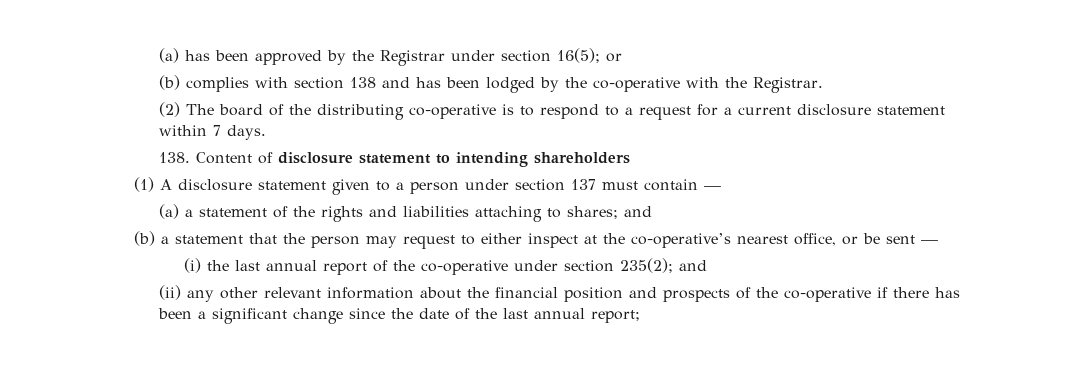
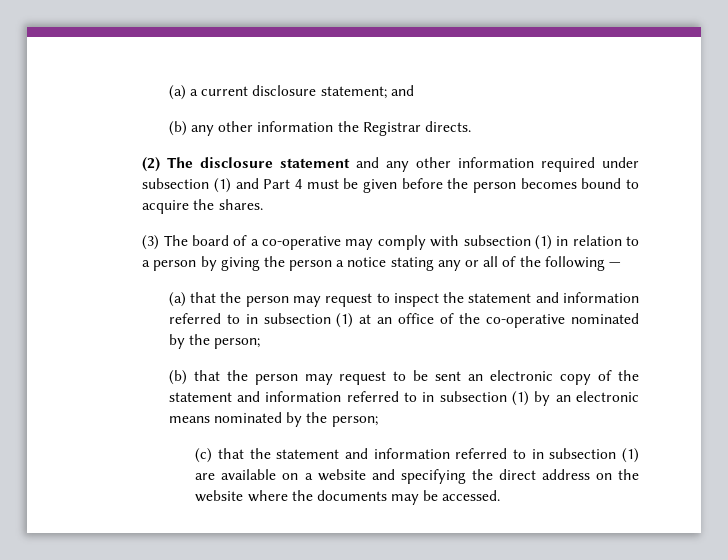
[159,48,623,66] [159,75,824,93] [159,102,946,120] [159,125,267,140] [159,152,631,167] [134,177,722,195] [159,204,653,222] [134,231,939,249] [184,258,708,275] [159,285,961,302] [158,308,641,324] (a) has been approved by the Registrar under section 16(5); or // (b) complies with section 138 and has been lodged by the co-operative with the Registrar. // (2) The board of the distributing co-operative is to respond to a request for a current disclosure statement within 7 days. // 138. Content of disclosure statement to intending shareholders // (1) A disclosure statement given to a person under section 137 must contain — // (a) a statement of the rights and liabilities attaching to shares; and // (b) a statement that the person may request to either inspect at the co-operative’s nearest office, or be sent — // (i) the last annual report of the co-operative under section 235(2); and // (ii) any other relevant information about the financial position and prospects of the co-operative if there has been a significant change since the date of the last annual report; -> [168,85,414,100] [168,121,471,136] [142,157,639,172] [142,178,639,193] [142,199,263,214] [142,235,639,250] [142,256,621,271] [168,292,639,307] [168,313,639,328] [168,334,261,349] [168,370,639,385] [168,391,639,406] [168,412,378,427] [195,448,639,463] [195,469,639,484] [195,490,501,505] (a) a current disclosure statement; and // (b) any other information the Registrar directs. // (2) The disclosure statement and any other information required under subsection (1) and Part 4 must be given before the person becomes bound to acquire the shares. // (3) The board of a co-operative may comply with subsection (1) in relation to a person by giving the person a notice stating any or all of the following — // (a) that the person may request to inspect the statement and information referred to in subsection (1) at an office of the co-operative nominated by the person; // (b) that the person may request to be sent an electronic copy of the statement and information referred to in subsection (1) by an electronic means nominated by the person; // (c) that the statement and information referred to in subsection (1) are available on a website and specifying the direct address on the website where the documents may be accessed.

